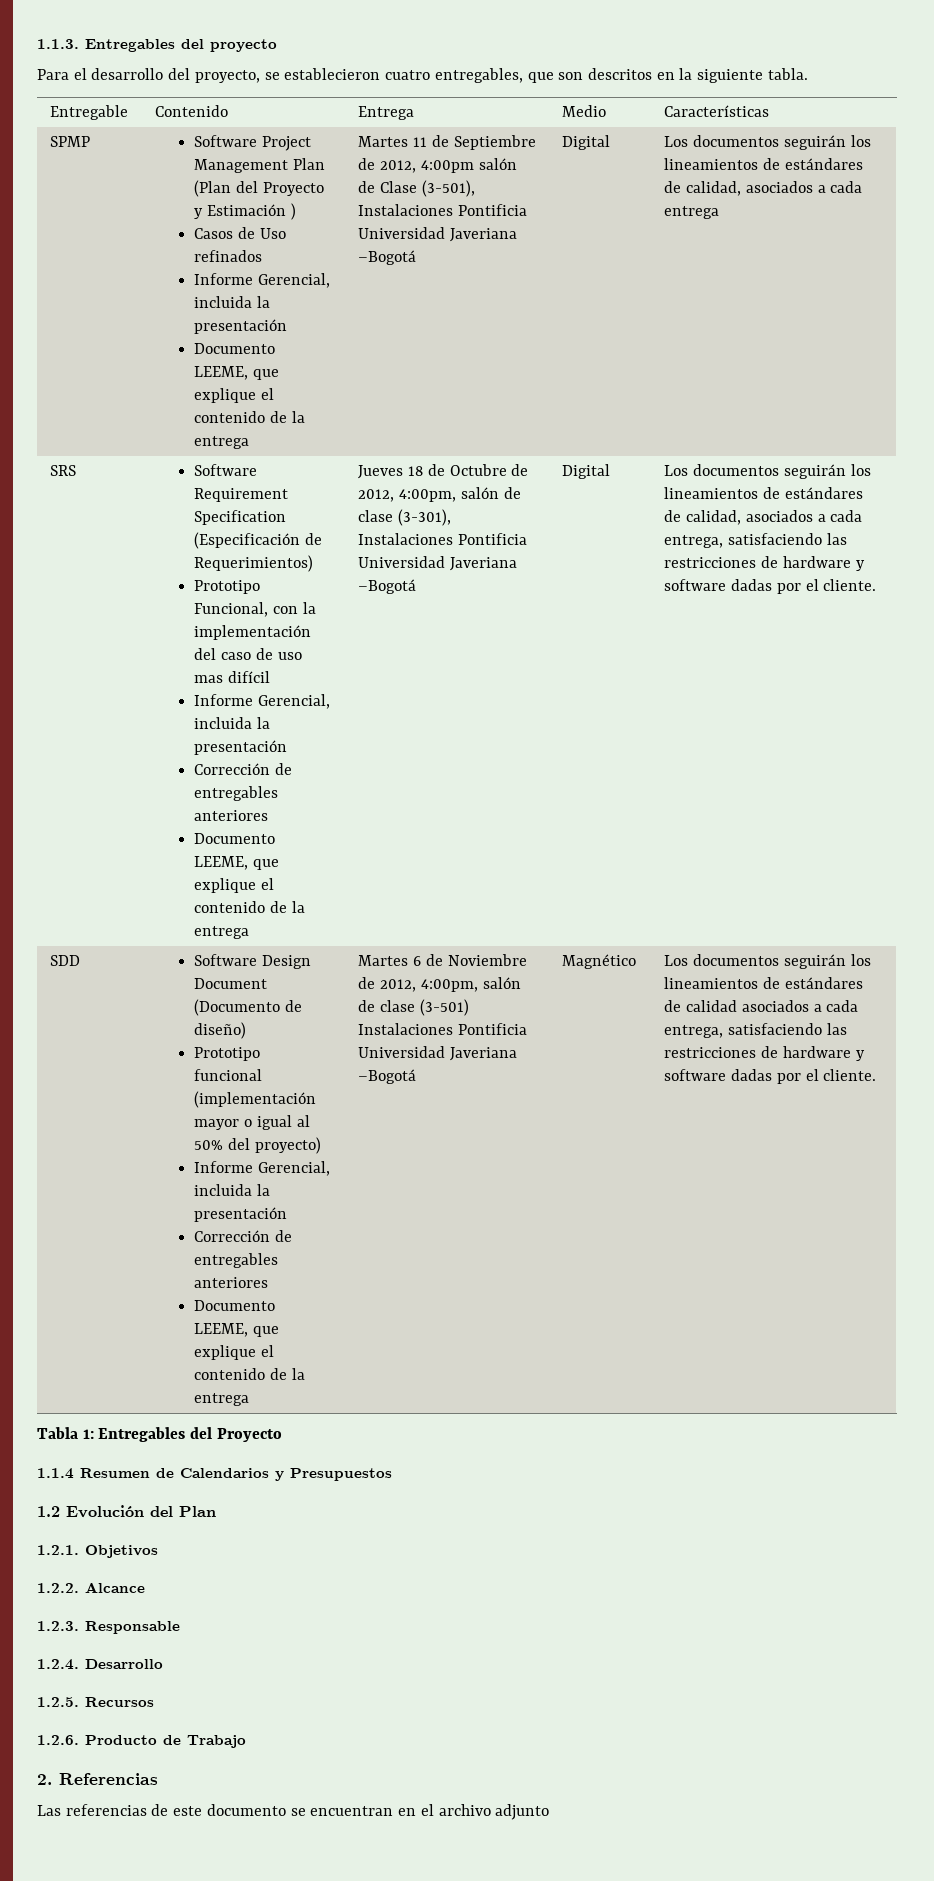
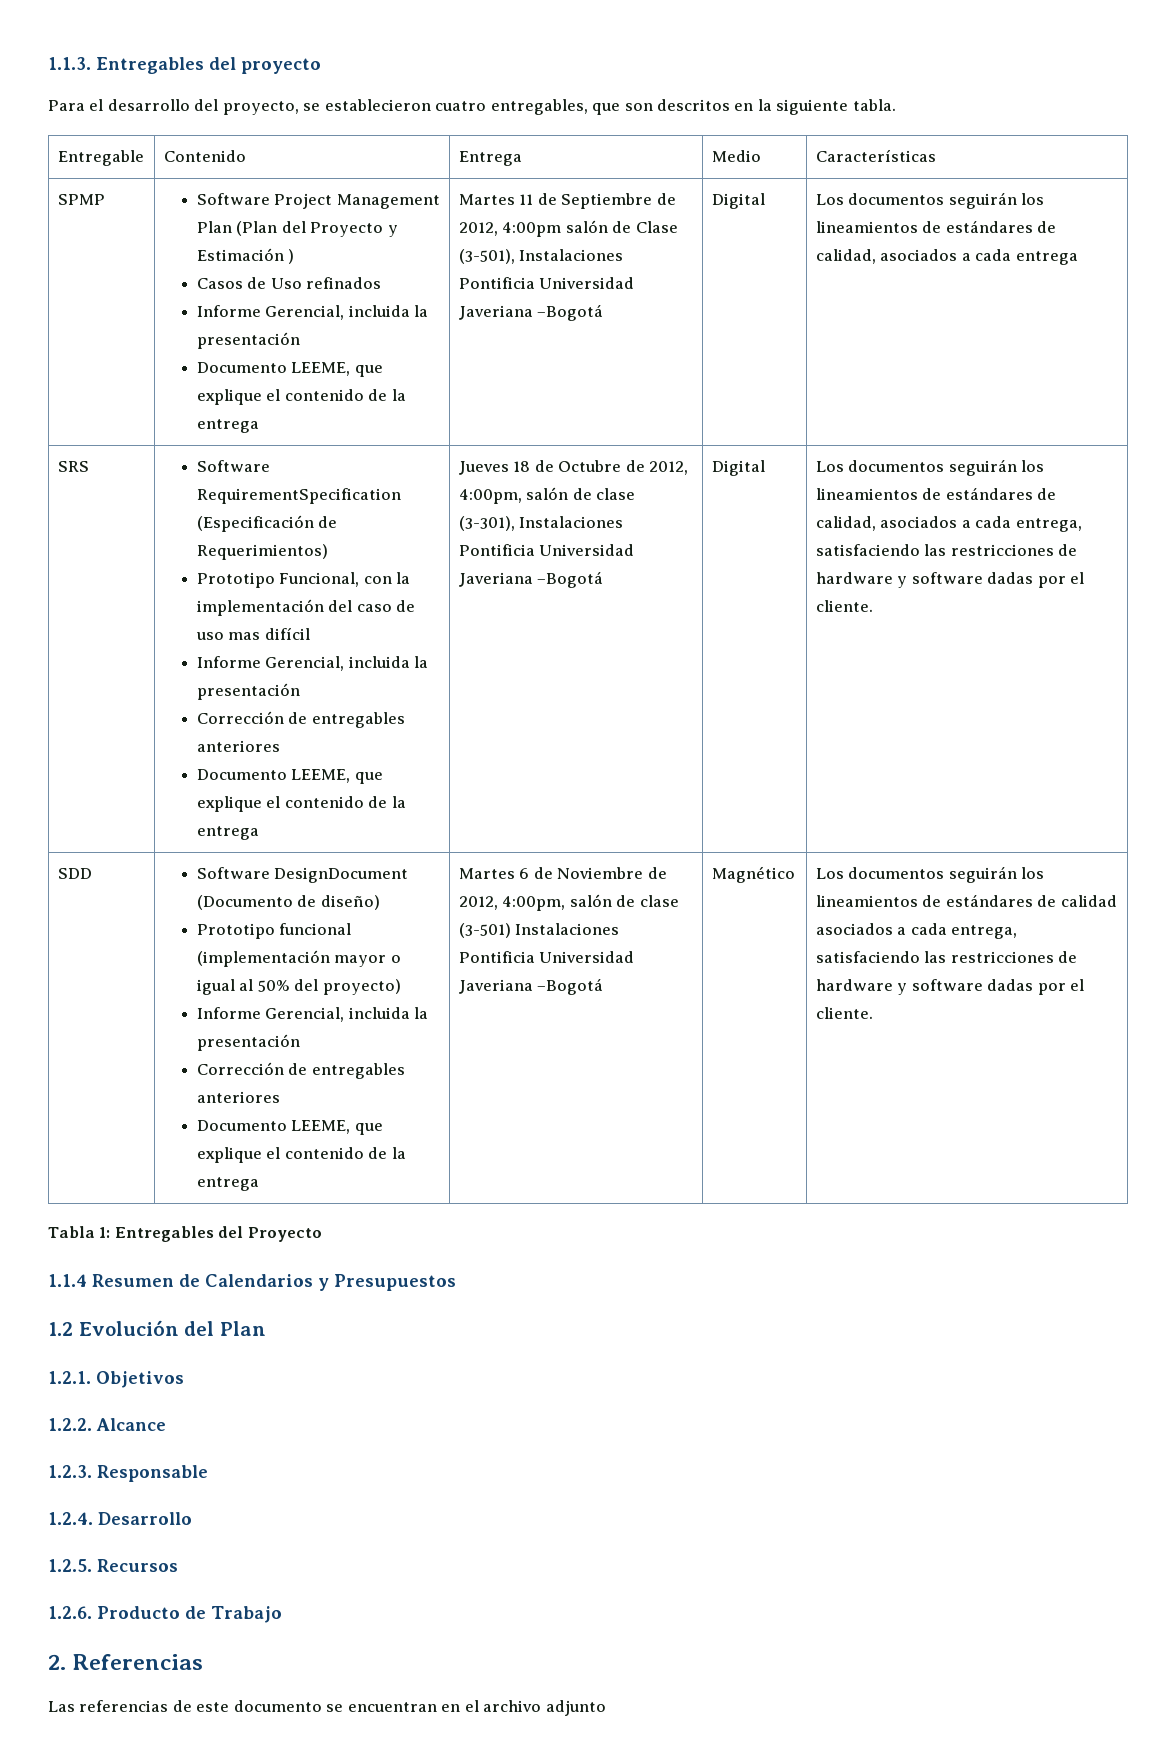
[194,488,289,502] [194,510,287,525] Requirement Specification -> [196,488,401,504] RequirementSpecification
[262,955,312,969] [194,978,268,989] Design Document -> [274,867,409,883] DesignDocument

